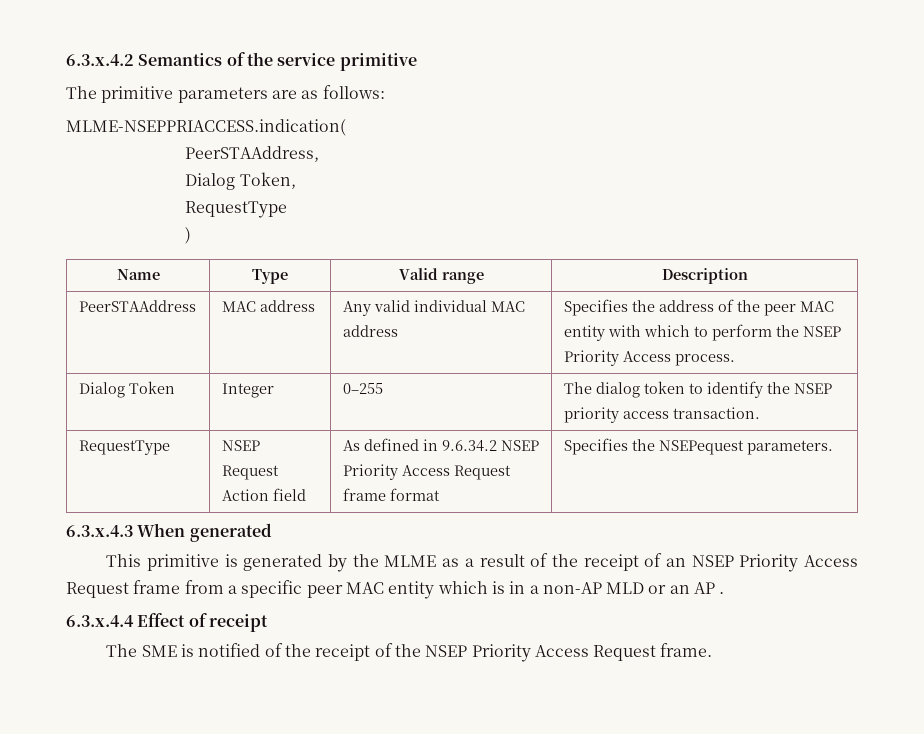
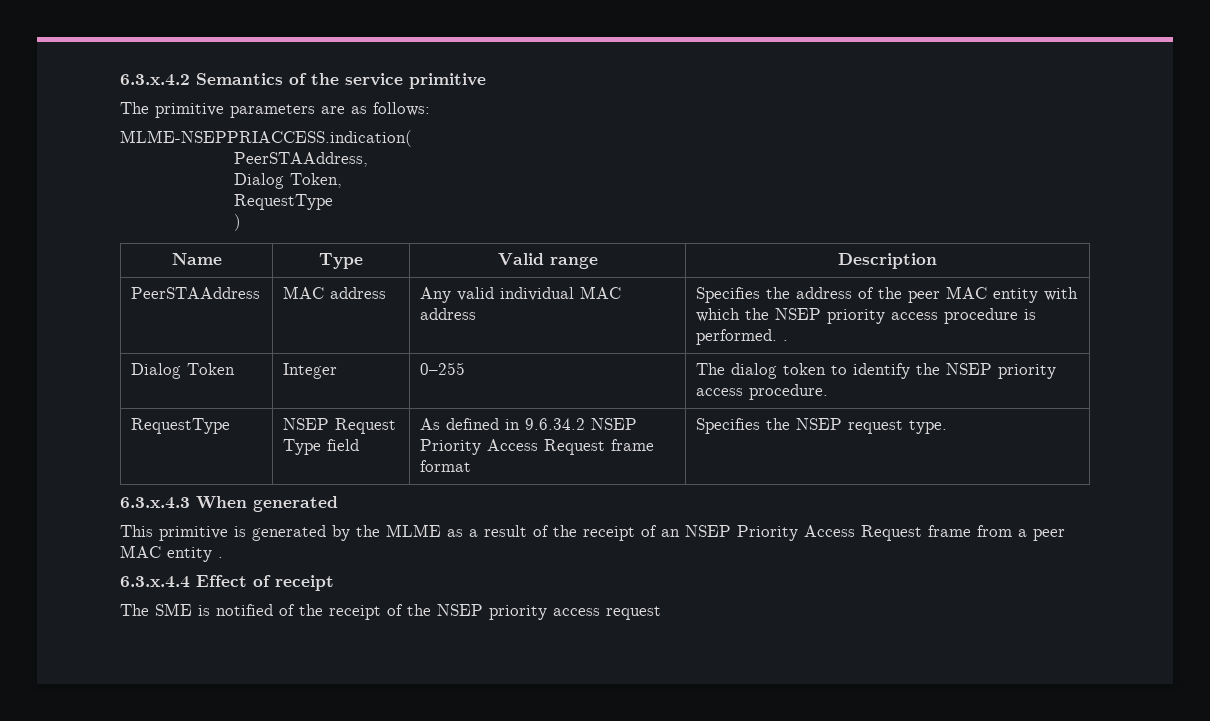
[693,324,841,341] [563,350,735,366] to perform the NSEP Priority Access process. -> [745,308,1037,324] [696,329,789,345] the NSEP priority access procedure is performed. .
[672,407,760,419] transaction. -> [749,384,829,400] procedure.
[221,489,269,501] Action -> [283,439,322,455] Type
[658,440,833,455] NSEPequest parameters. -> [796,418,948,434] NSEP request type.
[241,580,716,599] specific peer MAC entity which is in a non-AP MLD or an AP -> [1033,529,1065,541] [120,545,212,562] peer MAC entity
[471,643,713,662] Priority Access Request frame. -> [489,605,661,620] priority access request

